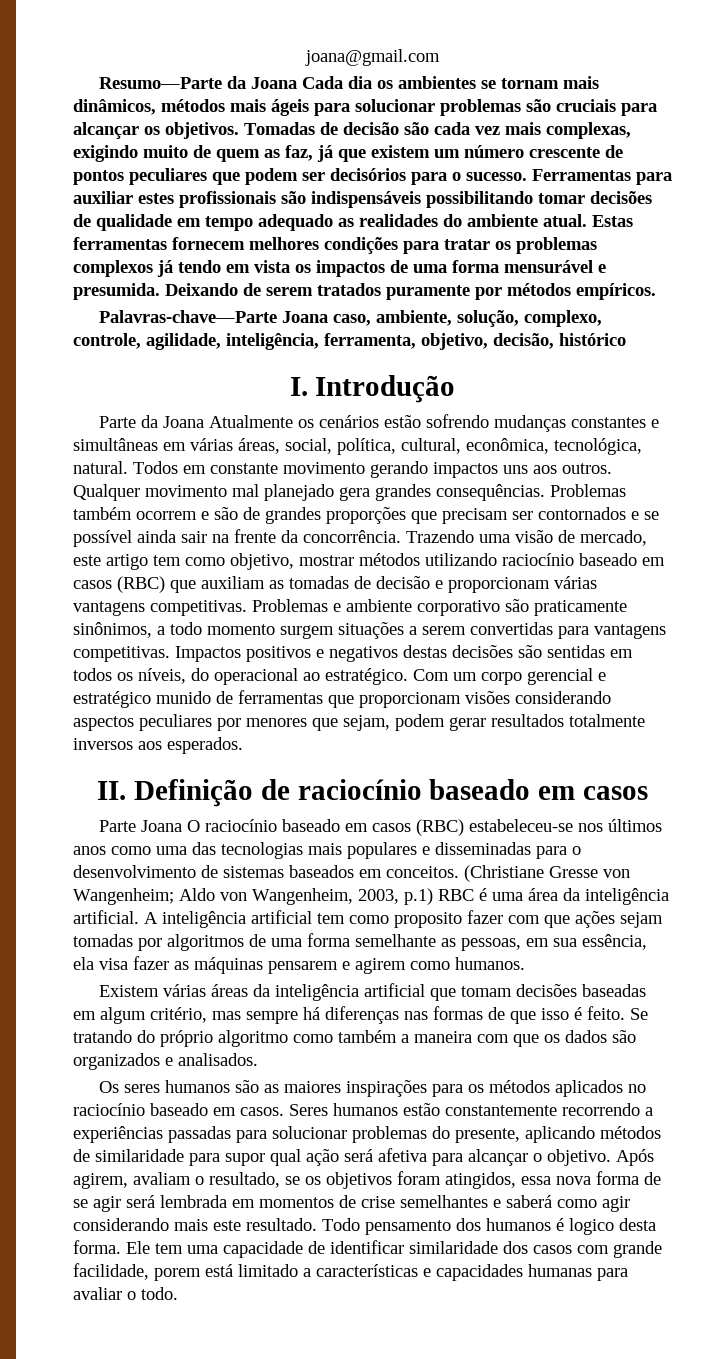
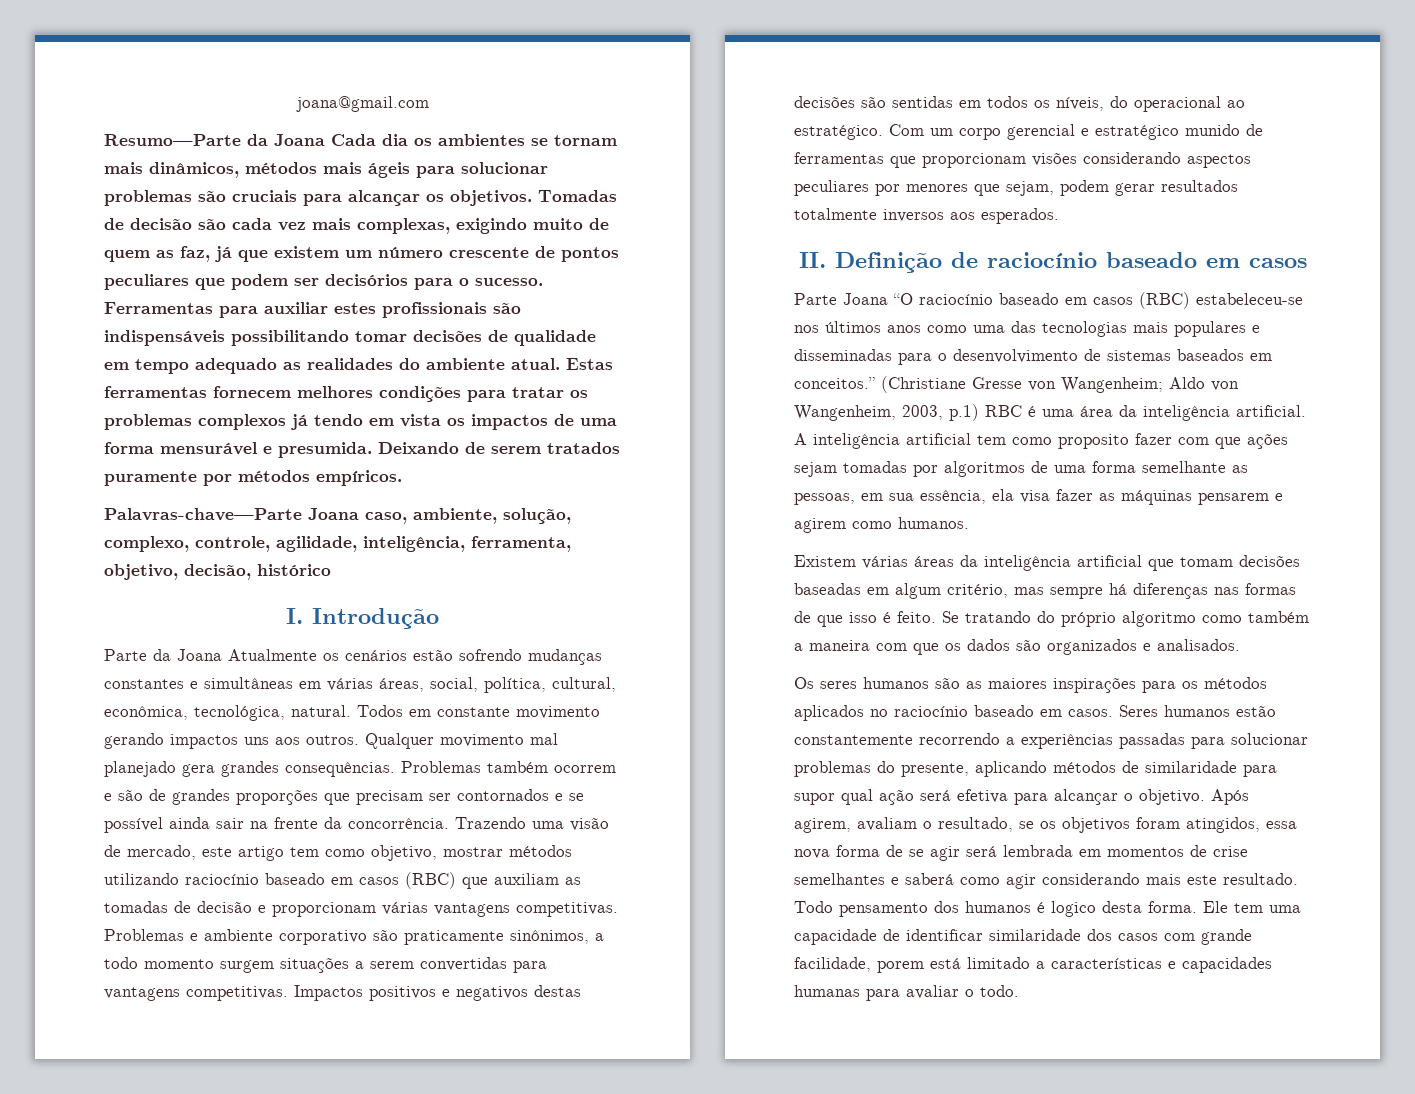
[186,820,200,832] O -> [893,293,913,305] “O
[386,866,459,878] conceitos. -> [794,377,875,389] conceitos.”
[378,1148,427,1162] afetiva -> [957,789,1008,803] efetiva

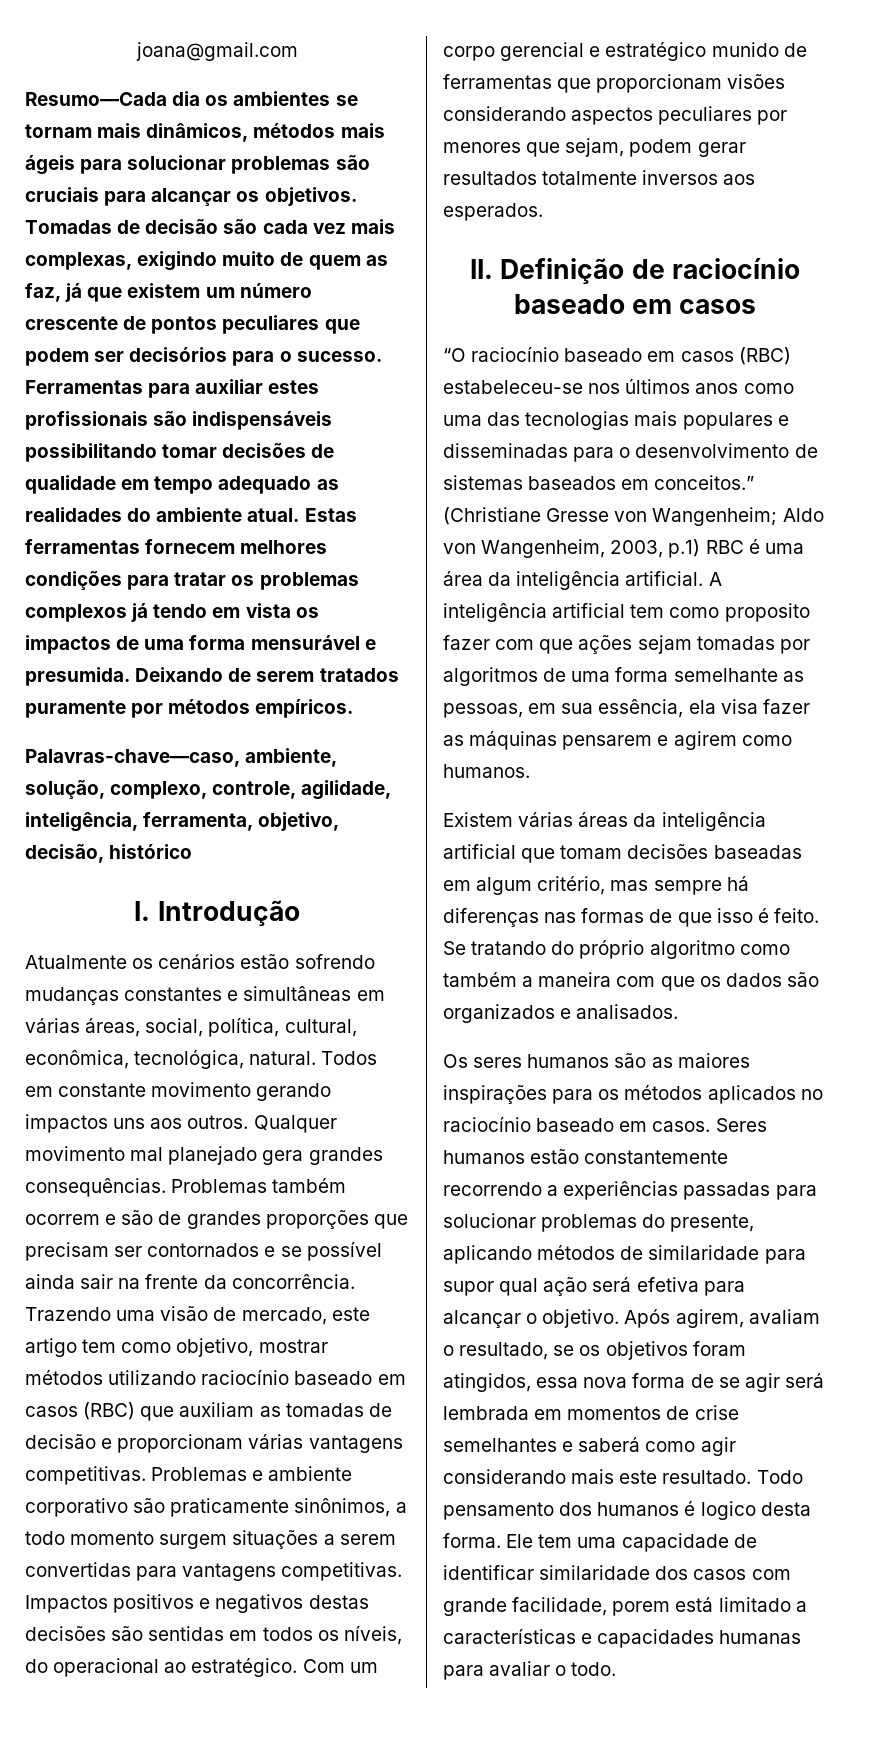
[104,134,376,146] Resumo—Parte da Joana Cada -> [25,92,167,106] Resumo—Cada
[104,508,407,524] Palavras-chave—Parte Joana caso, -> [25,749,240,767] Palavras-chave—caso,
[104,649,222,661] Parte da Joana -> (300, 913) none
[794,293,888,305] Parte Joana -> (757, 306) none

